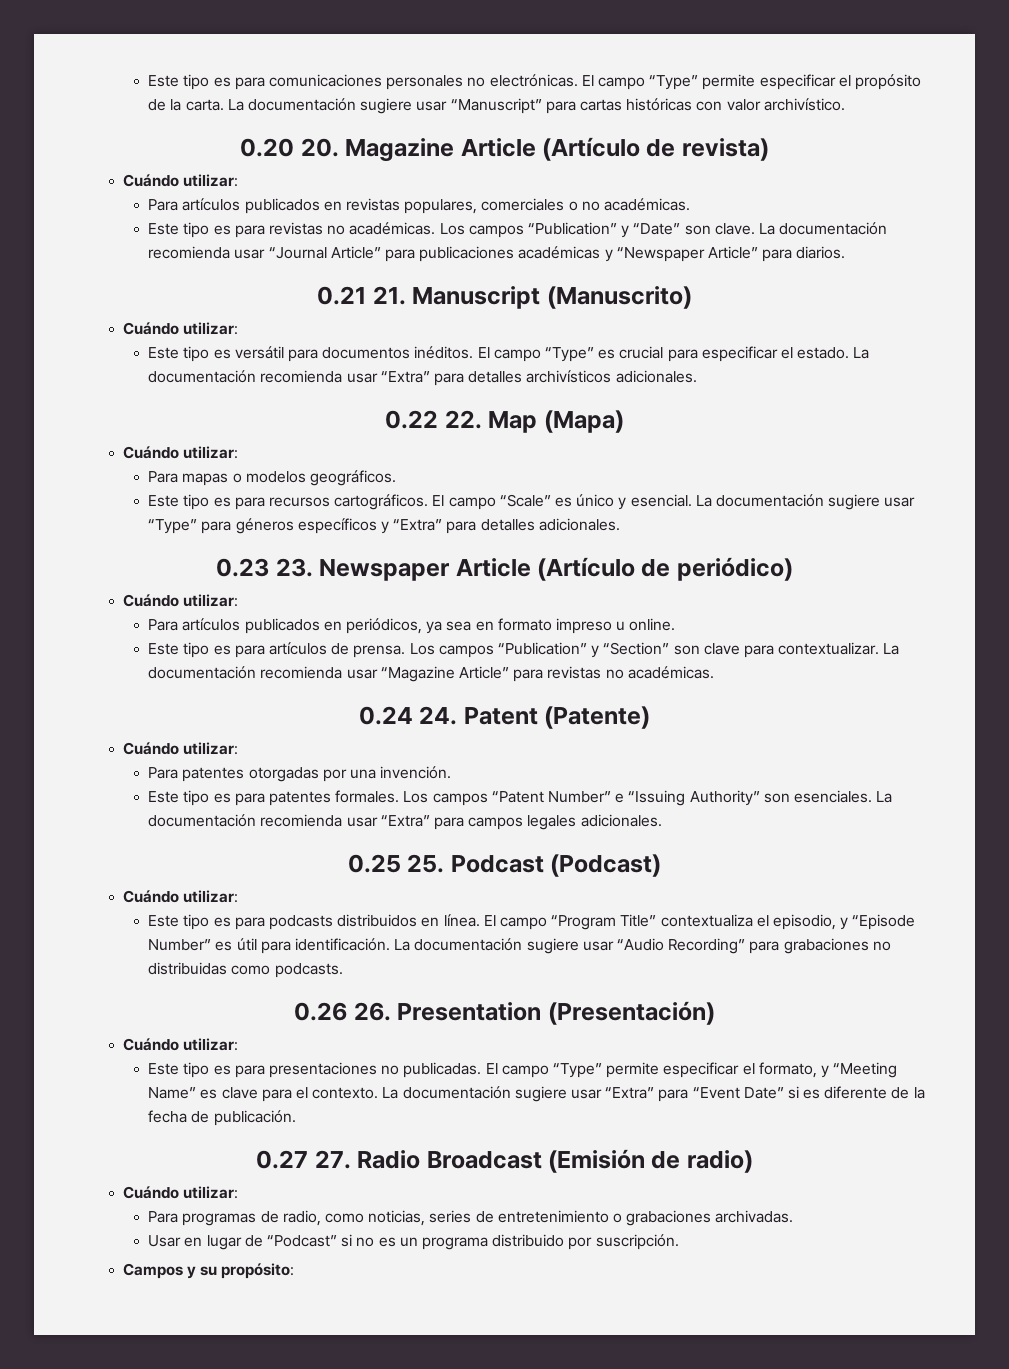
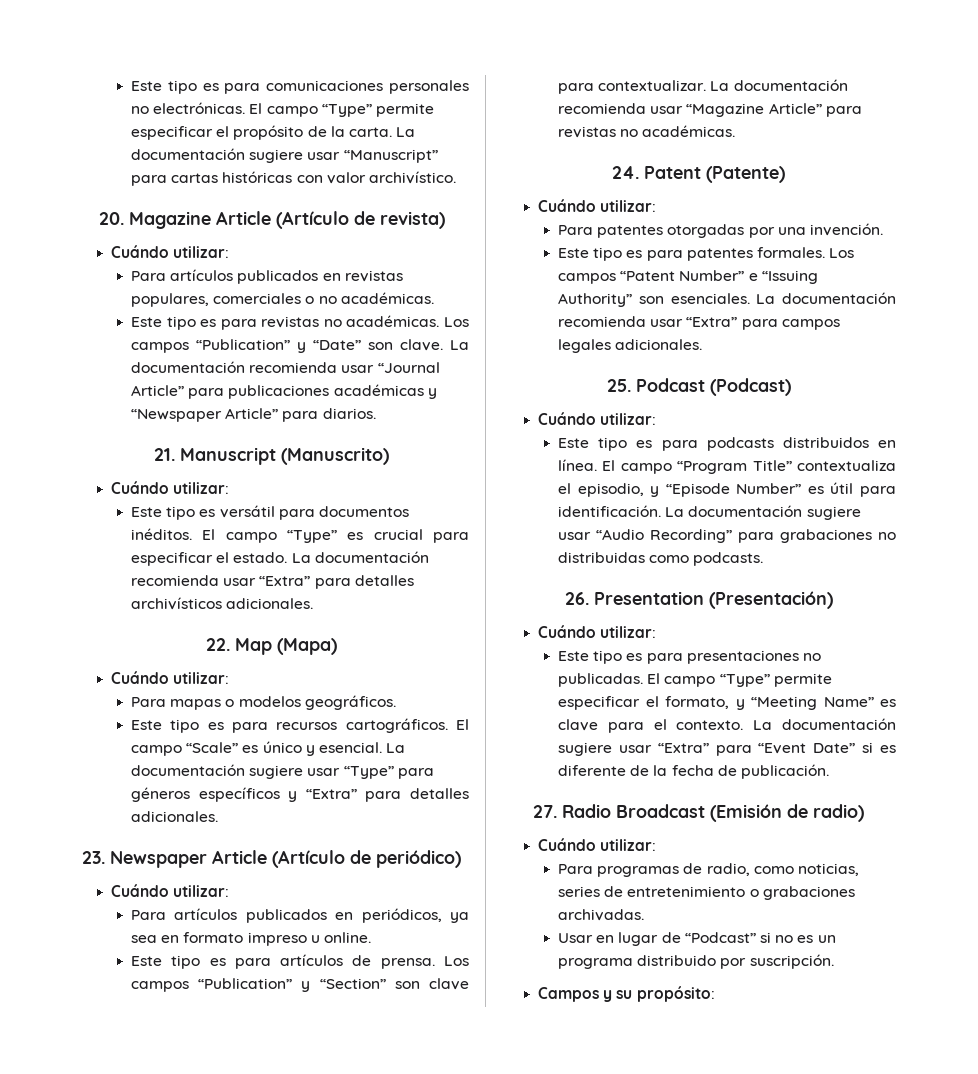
[240,138,295,157] 0.20 -> (457, 177) none
[317,286,367,305] 0.21 -> (376, 413) none
[385,410,439,429] 0.22 -> (314, 603) none
[216,558,270,577] 0.23 -> (219, 816) none
[358,706,413,725] 0.24 -> (736, 131) none
[347,854,401,873] 0.25 -> (703, 344) none
[294,1002,348,1021] 0.26 -> (764, 559) none
[256,1150,309,1169] 0.27 -> (830, 771) none

